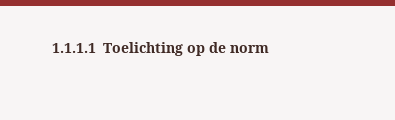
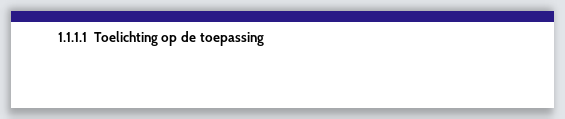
[230,45,269,53] norm -> [199,32,264,46] toepassing

